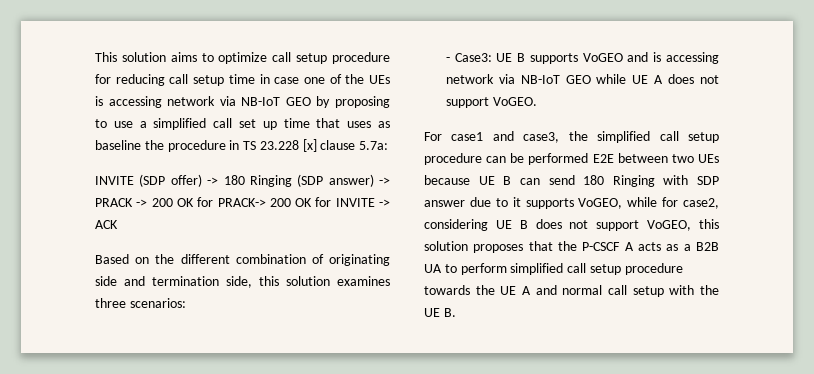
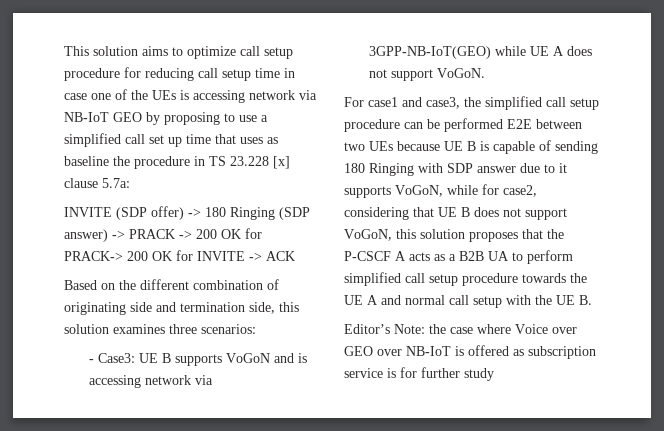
[582,53,623,62] VoGEO -> [226,353,271,363] VoGoN
[520,75,591,84] NB-IoT GEO -> [369,46,492,59] 3GPP-NB-IoT(GEO)
[492,97,537,106] VoGEO. -> [437,68,486,78] VoGoN.
[519,175,575,185] can send -> [480,140,598,154] is capable of sending
[578,198,623,209] VoGEO, -> [395,185,443,197] VoGoN,
(488, 225) none -> [413,207,434,217] that
[647,220,692,231] VoGEO, -> [344,229,392,241] VoGoN,
(456, 312) none -> [344,324,577,334] [344,345,596,359] [344,367,494,381] // Editor’s Note: the case where Voice over GEO over NB-IoT is offered as subscription service is for further study

